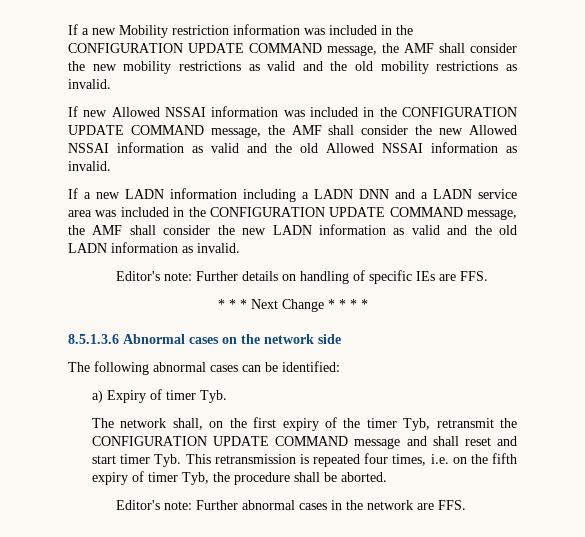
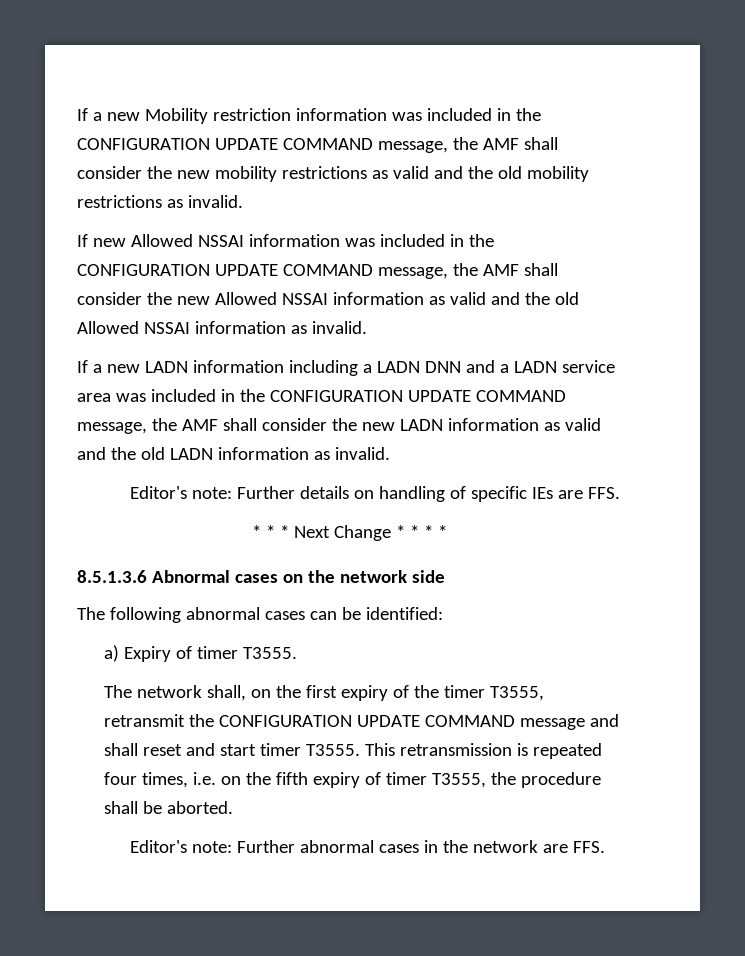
[200,390,228,403] Tyb. -> [242,647,297,659] T3555.
[403,418,431,431] Tyb, -> [489,686,544,701] T3555,
[154,454,182,467] Tyb. -> [305,744,360,756] T3555.
[182,472,210,485] Tyb, -> [431,773,486,788] T3555,

